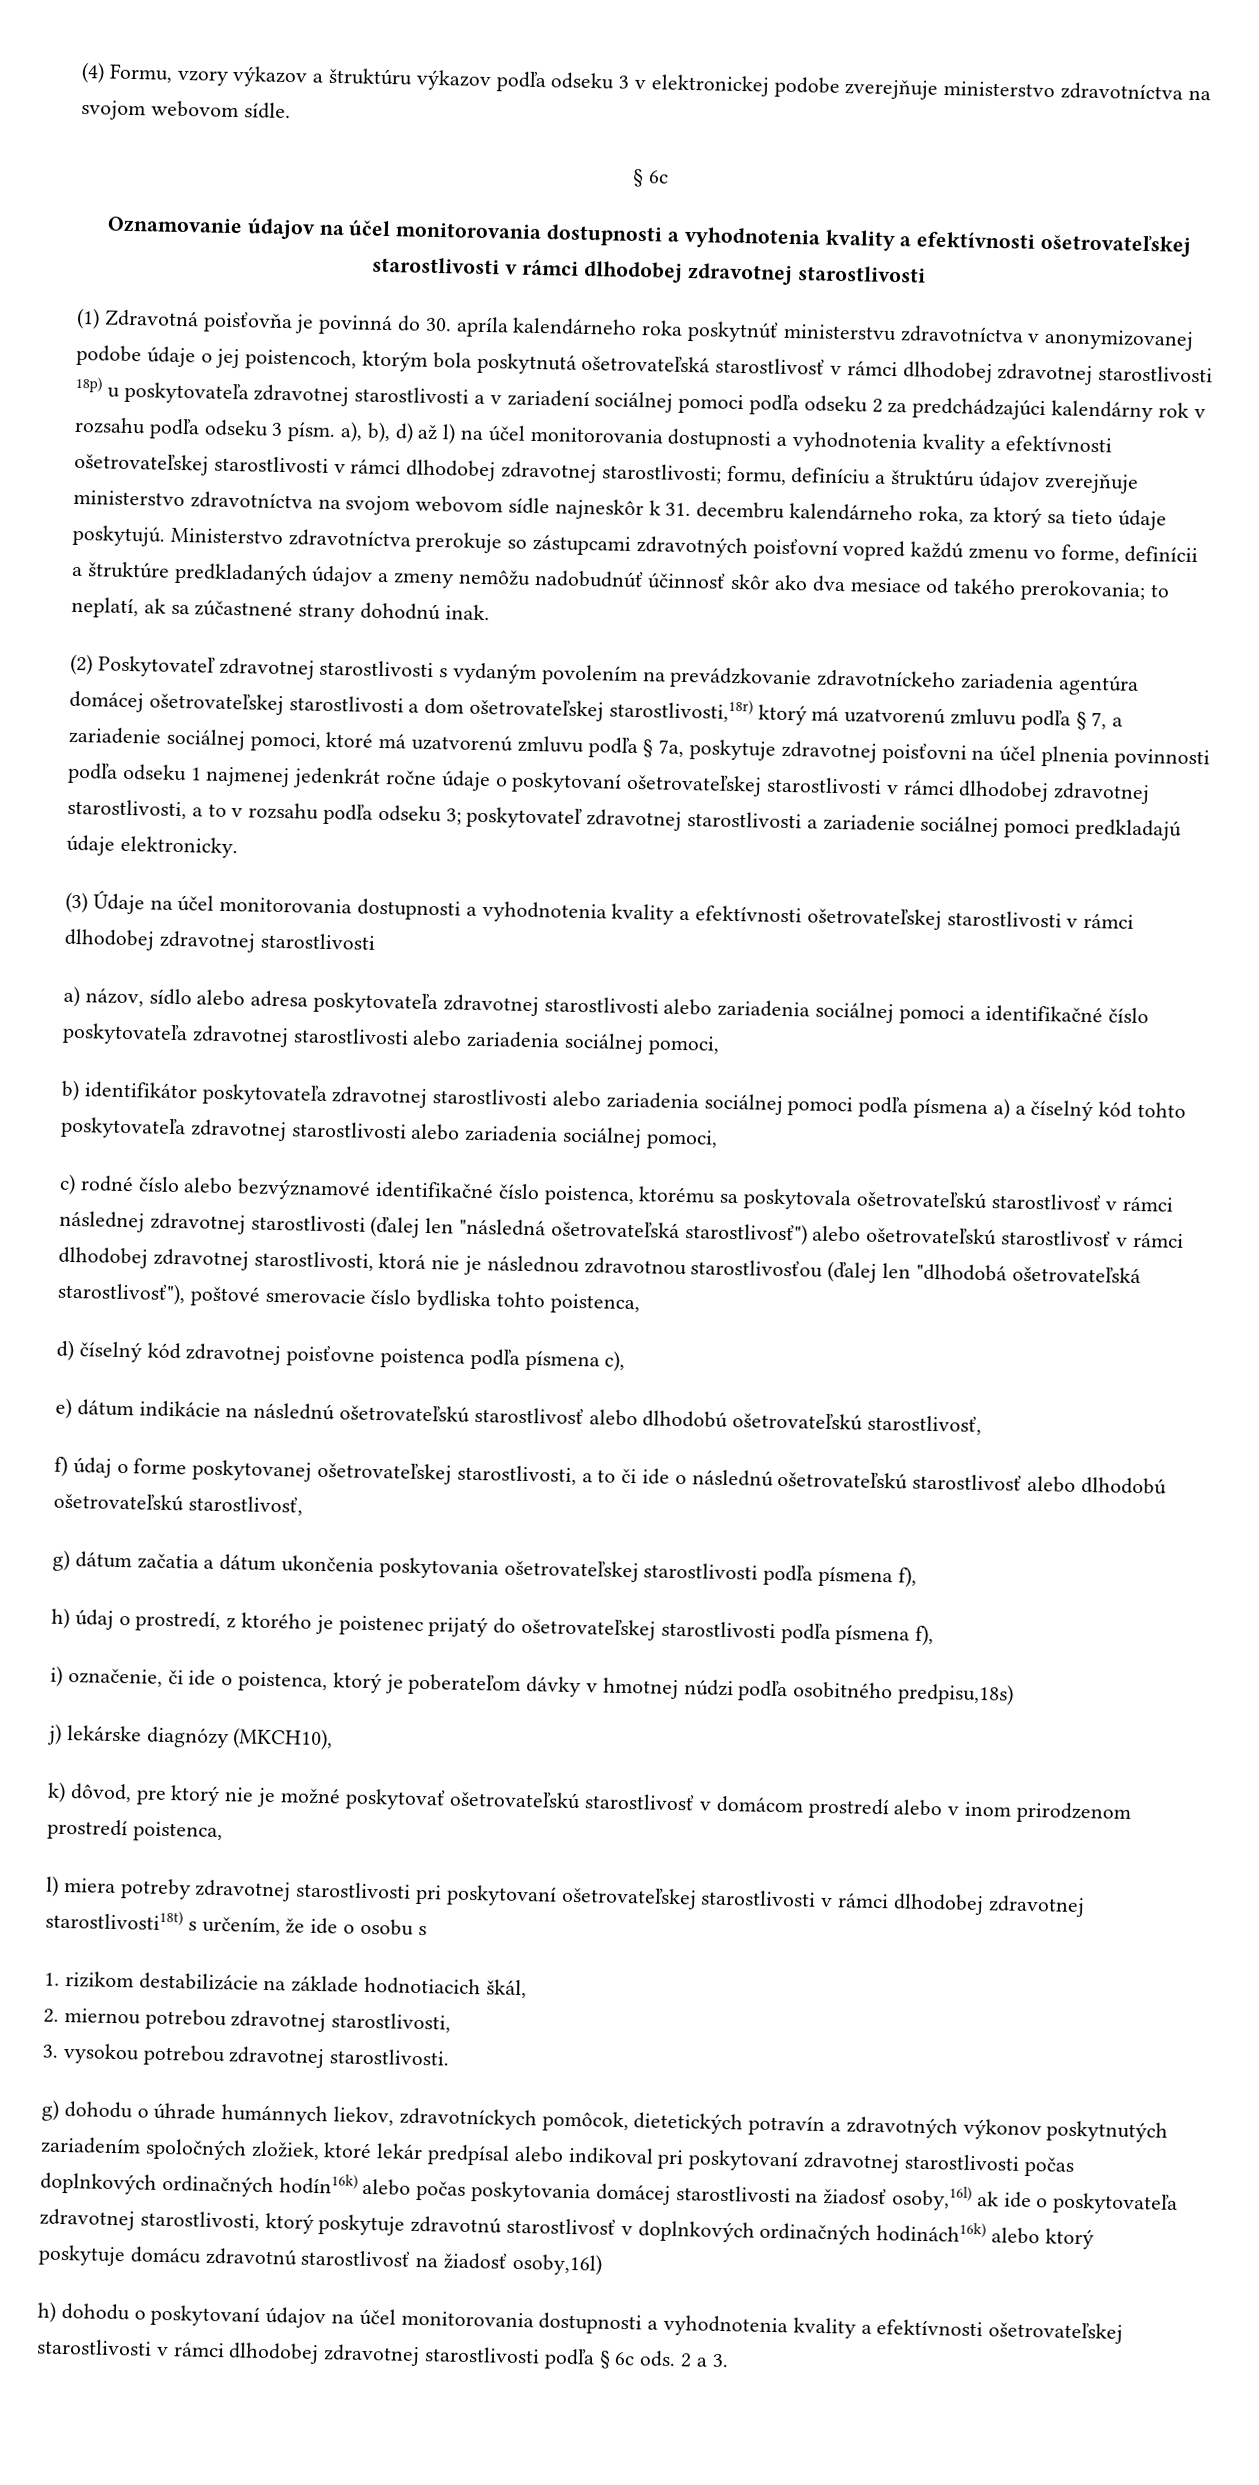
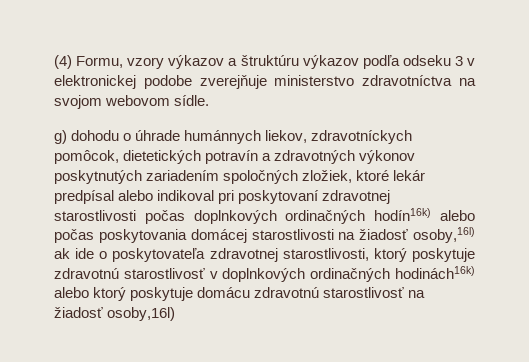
[632,168,669,188] [107,216,1191,257] [372,256,926,286] [76,307,1195,351] [76,344,1214,385] [75,376,1206,423] [74,416,1113,455] [74,452,1139,494] [73,489,1167,531] [72,524,1199,564] [72,561,1170,603] [71,596,490,623] [70,653,1139,696] [69,690,1124,731] [68,726,1210,770] [67,762,1151,805] [67,798,1183,841] [66,834,238,859] [65,890,1135,931] [64,928,376,953] [63,985,1150,1025] [62,1022,720,1056] [61,1079,1187,1122] [60,1116,718,1150] [59,1173,1175,1212] [59,1210,1184,1248] [58,1246,1141,1284] [57,1281,640,1315] [56,1339,626,1372] [55,1397,983,1435] [54,1455,1167,1495] [53,1492,303,1516] [52,1549,917,1588] [51,1607,935,1647] [50,1665,1015,1706] [46,1723,334,1751] [47,1781,1132,1824] [47,1818,223,1843] [45,1875,1085,1918] [45,1908,427,1936] [44,1970,527,1999] [43,2007,452,2033] [42,2042,451,2069] // § 6c // Oznamovanie údajov na účel monitorovania dostupnosti a vyhodnotenia kvality a efektívnosti ošetrovateľskej starostlivosti v rámci dlhodobej zdravotnej starostlivosti // (1) Zdravotná poisťovňa je povinná do 30. apríla kalendárneho roka poskytnúť ministerstvu zdravotníctva v anonymizovanej podobe údaje o jej poistencoch, ktorým bola poskytnutá ošetrovateľská starostlivosť v rámci dlhodobej zdravotnej starostlivosti 18p) u poskytovateľa zdravotnej starostlivosti a v zariadení sociálnej pomoci podľa odseku 2 za predchádzajúci kalendárny rok v rozsahu podľa odseku 3 písm. a), b), d) až l) na účel monitorovania dostupnosti a vyhodnotenia kvality a efektívnosti ošetrovateľskej starostlivosti v rámci dlhodobej zdravotnej starostlivosti; formu, definíciu a štruktúru údajov zverejňuje ministerstvo zdravotníctva na svojom webovom sídle najneskôr k 31. decembru kalendárneho roka, za ktorý sa tieto údaje poskytujú. Ministerstvo zdravotníctva prerokuje so zástupcami zdravotných poisťovní vopred každú zmenu vo forme, definícii a štruktúre predkladaných údajov a zmeny nemôžu nadobudnúť účinnosť skôr ako dva mesiace od takého prerokovania; to neplatí, ak sa zúčastnené strany dohodnú inak. // (2) Poskytovateľ zdravotnej starostlivosti s vydaným povolením na prevádzkovanie zdravotníckeho zariadenia agentúra domácej ošetrovateľskej starostlivosti a dom ošetrovateľskej starostlivosti,18r) ktorý má uzatvorenú zmluvu podľa § 7, a zariadenie sociálnej pomoci, ktoré má uzatvorenú zmluvu podľa § 7a, poskytuje zdravotnej poisťovni na účel plnenia povinnosti podľa odseku 1 najmenej jedenkrát ročne údaje o poskytovaní ošetrovateľskej starostlivosti v rámci dlhodobej zdravotnej starostlivosti, a to v rozsahu podľa odseku 3; poskytovateľ zdravotnej starostlivosti a zariadenie sociálnej pomoci predkladajú údaje elektronicky. // (3) Údaje na účel monitorovania dostupnosti a vyhodnotenia kvality a efektívnosti ošetrovateľskej starostlivosti v rámci dlhodobej zdravotnej starostlivosti // a) názov, sídlo alebo adresa poskytovateľa zdravotnej starostlivosti alebo zariadenia sociálnej pomoci a identifikačné číslo poskytovateľa zdravotnej starostlivosti alebo zariadenia sociálnej pomoci, // b) identifikátor poskytovateľa zdravotnej starostlivosti alebo zariadenia sociálnej pomoci podľa písmena a) a číselný kód tohto poskytovateľa zdravotnej starostlivosti alebo zariadenia sociálnej pomoci, // c) rodné číslo alebo bezvýznamové identifikačné číslo poistenca, ktorému sa poskytovala ošetrovateľskú starostlivosť v rámci následnej zdravotnej starostlivosti (ďalej len "následná ošetrovateľská starostlivosť") alebo ošetrovateľskú starostlivosť v rámci dlhodobej zdravotnej starostlivosti, ktorá nie je následnou zdravotnou starostlivosťou (ďalej len "dlhodobá ošetrovateľská starostlivosť"), poštové smerovacie číslo bydliska tohto poistenca, // d) číselný kód zdravotnej poisťovne poistenca podľa písmena c), // e) dátum indikácie na následnú ošetrovateľskú starostlivosť alebo dlhodobú ošetrovateľskú starostlivosť, // f) údaj o forme poskytovanej ošetrovateľskej starostlivosti, a to či ide o následnú ošetrovateľskú starostlivosť alebo dlhodobú ošetrovateľskú starostlivosť, // g) dátum začatia a dátum ukončenia poskytovania ošetrovateľskej starostlivosti podľa písmena f), // h) údaj o prostredí, z ktorého je poistenec prijatý do ošetrovateľskej starostlivosti podľa písmena f), // i) označenie, či ide o poistenca, ktorý je poberateľom dávky v hmotnej núdzi podľa osobitného predpisu,18s) // j) lekárske diagnózy (MKCH10), // k) dôvod, pre ktorý nie je možné poskytovať ošetrovateľskú starostlivosť v domácom prostredí alebo v inom prirodzenom prostredí poistenca, // l) miera potreby zdravotnej starostlivosti pri poskytovaní ošetrovateľskej starostlivosti v rámci dlhodobej zdravotnej starostlivosti18t) s určením, že ide o osobu s // 1. rizikom destabilizácie na základe hodnotiacich škál, // 2. miernou potrebou zdravotnej starostlivosti, // 3. vysokou potrebou zdravotnej starostlivosti. -> (210, 100) none
[37,2301,1124,2344] [36,2338,729,2370] // h) dohodu o poskytovaní údajov na účel monitorovania dostupnosti a vyhodnotenia kvality a efektívnosti ošetrovateľskej starostlivosti v rámci dlhodobej zdravotnej starostlivosti podľa § 6c ods. 2 a 3. -> (176, 314) none

